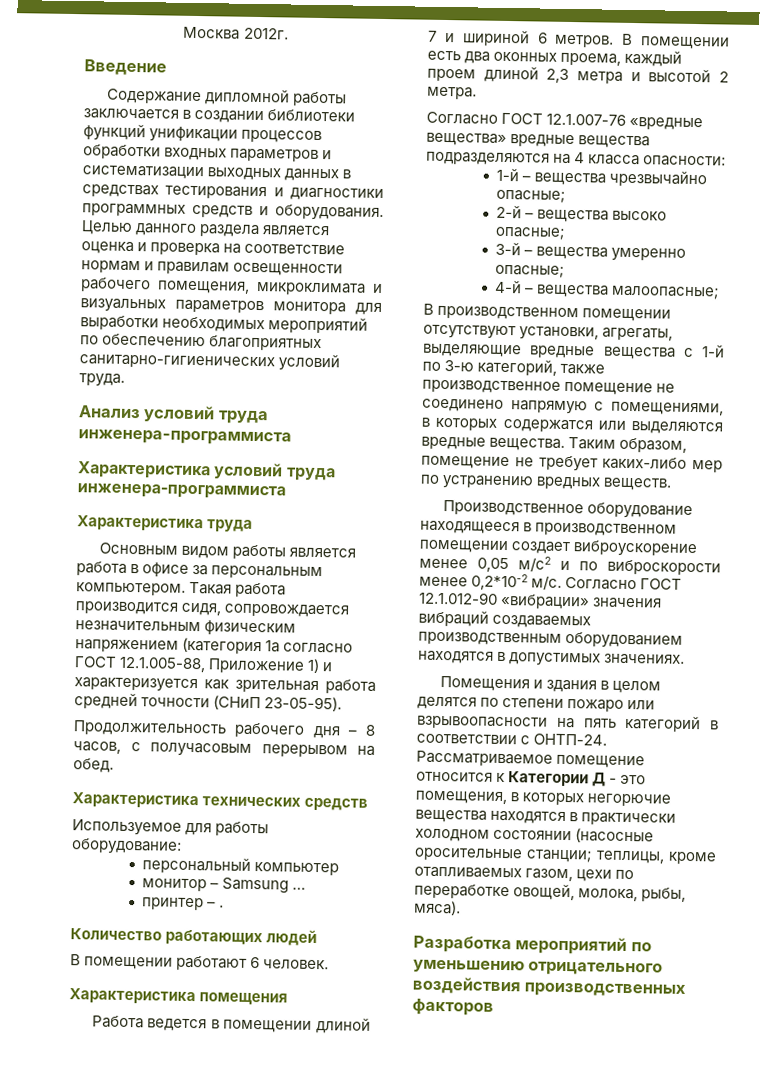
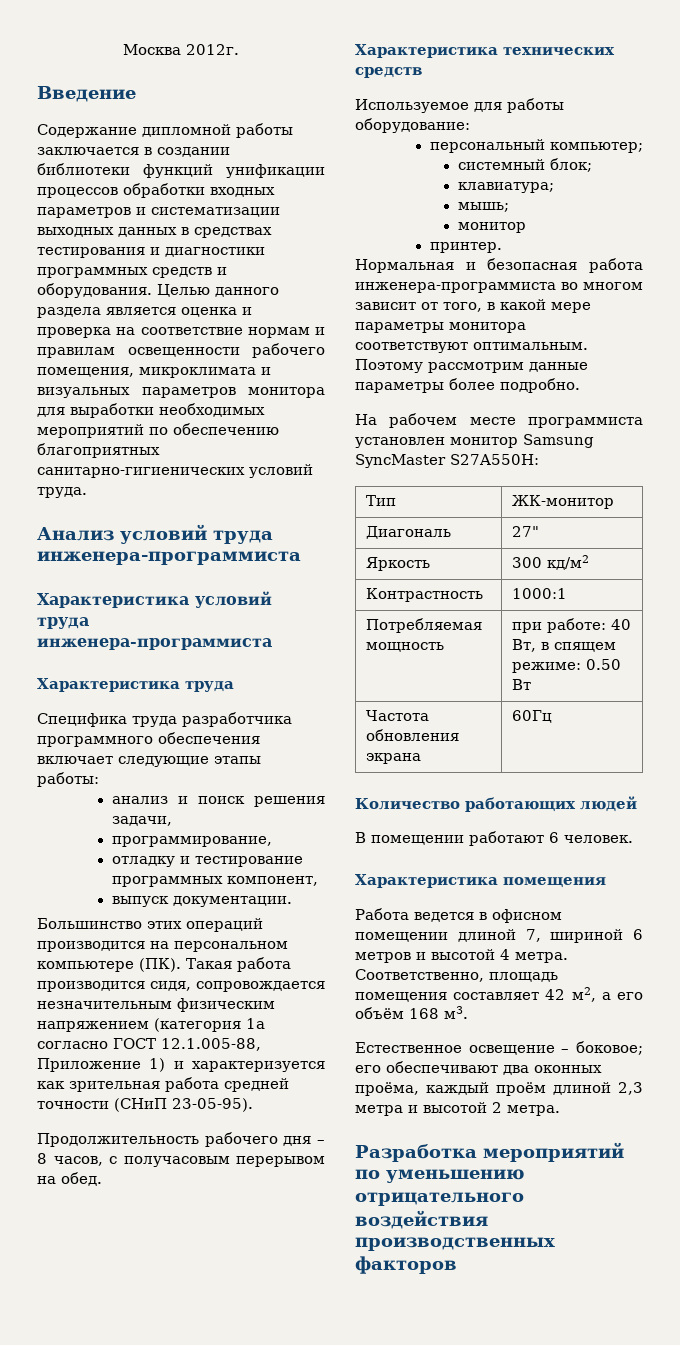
[98,542,356,560] [76,561,324,580] [76,582,186,596] Основным видом работы является работа в офисе за персональным компьютером. -> [37,712,292,727] [37,732,260,747] [37,756,261,767] [37,772,99,787] [111,796,325,807] [111,816,172,826] [111,836,272,847] [111,856,303,867] [111,876,318,887] [111,896,292,907] [37,918,263,932] [37,941,288,952] [37,958,181,972] Специфика труда разработчика программного обеспечения включает следующие этапы работы: // анализ и поиск решения задачи, // программирование, // отладку и тестирование программных компонент, // выпуск документации. // Большинство этих операций производится на персональном компьютере (ПК).
[254,862,340,876] [142,877,307,894] [142,897,225,911] компьютер // монитор – Samsung … // принтер – . -> [549,142,643,153] [457,158,592,172] [457,182,554,193] [457,202,509,212] [457,222,526,233] [429,242,502,253] [355,258,643,273] [355,282,643,293] [355,299,591,313] [355,322,526,333] [355,342,588,353] [355,359,588,373] [355,378,580,393] [355,413,643,428] [355,434,594,448] [355,454,539,468] [366,495,397,506] [512,495,615,509] [366,526,452,539] [512,526,540,537] [366,557,431,571] [512,555,590,570] [366,588,484,602] [512,588,568,599] [366,618,483,633] [366,642,445,652] [512,618,632,633] [512,639,617,652] [512,659,622,673] [512,679,532,690] [366,710,430,721] [366,729,460,741] [366,753,422,764] [512,710,553,723] компьютер; // системный блок; // клавиатура; // мышь; // монитор // принтер. // Нормальная и безопасная работа инженера-программиста во многом зависит от того, в какой мере параметры монитора соответствуют оптимальным. Поэтому рассмотрим данные параметры более подробно. // На рабочем месте программиста установлен монитор Samsung SyncMaster S27A550H: // Тип | ЖК-монитор // Диагональ | 27" // Яркость | 300 кд/м2 // Контрастность | 1000:1 // Потребляемая мощность | при работе: 40 Вт, в спящем режиме: 0.50 Вт // Частота обновления экрана | 60Гц
(220, 1024) none -> [492,909,562,923] офисном
[428,29,730,50] [427,49,683,67] [427,68,476,82] 7 и шириной 6 метров. В помещении есть два оконных проема, каждый проем -> [525,929,643,943] [355,949,568,963] [355,969,558,982] [355,987,643,1002] [355,1006,468,1019] [355,1041,643,1055] [355,1061,602,1075] [355,1082,546,1096] 7, шириной 6 метров и высотой 4 метра. Соответственно, площадь помещения составляет 42 м2, а его объём 168 м3. // Естественное освещение – боковое; его обеспечивают два оконных проёма, каждый проём
[426,111,704,131] [426,132,651,149] [426,151,727,167] [496,167,708,188] [496,189,567,203] [496,204,668,223] [495,226,567,240] [495,241,687,262] [495,264,566,278] [494,279,721,300] [423,303,672,322] [423,324,674,341] [422,343,725,360] [422,358,606,376] [422,379,676,396] [422,398,724,416] [421,417,723,435] [421,436,688,453] [421,455,723,473] [420,474,673,491] [442,500,693,520] [420,520,678,537] [419,539,699,558] [419,556,721,576] [419,573,683,591] [418,591,663,610] [418,609,592,629] [418,631,684,649] [418,650,686,667] [439,675,661,694] [417,696,656,712] [416,714,719,733] [416,733,608,746] [416,750,646,769] [416,771,647,787] [415,790,672,807] [415,809,677,826] [415,828,655,844] [414,847,717,865] [414,866,635,882] [414,883,687,902] [413,900,461,916] // Согласно ГОСТ 12.1.007-76 «вредные вещества» вредные вещества подразделяются на 4 класса опасности: // 1-й – вещества чрезвычайно опасные; // 2-й – вещества высоко опасные; // 3-й – вещества умеренно опасные; // 4-й – вещества малоопасные; // В производственном помещении отсутствуют установки, агрегаты, выделяющие вредные вещества с 1-й по 3-ю категорий, также производственное помещение не соединено напрямую с помещениями, в которых содержатся или выделяются вредные вещества. Таким образом, помещение не требует каких-либо мер по устранению вредных веществ. // Производственное оборудование находящееся в производственном помещении создает виброускорение менее 0,05 м/с2 и по виброскорости менее 0,2*10-2 м/с. Согласно ГОСТ 12.1.012-90 «вибрации» значения вибраций создаваемых производственным оборудованием находятся в допустимых значениях. // Помещения и здания в целом делятся по степени пожаро или взрывоопасности на пять категорий в соответствии с ОНТП-24. Рассматриваемое помещение относится к Категории Д - это помещения, в которых негорючие вещества находятся в практически холодном состоянии (насосные оросительные станции; теплицы, кроме отапливаемых газом, цехи по переработке овощей, молока, рыбы, мяса). -> (560, 1110) none

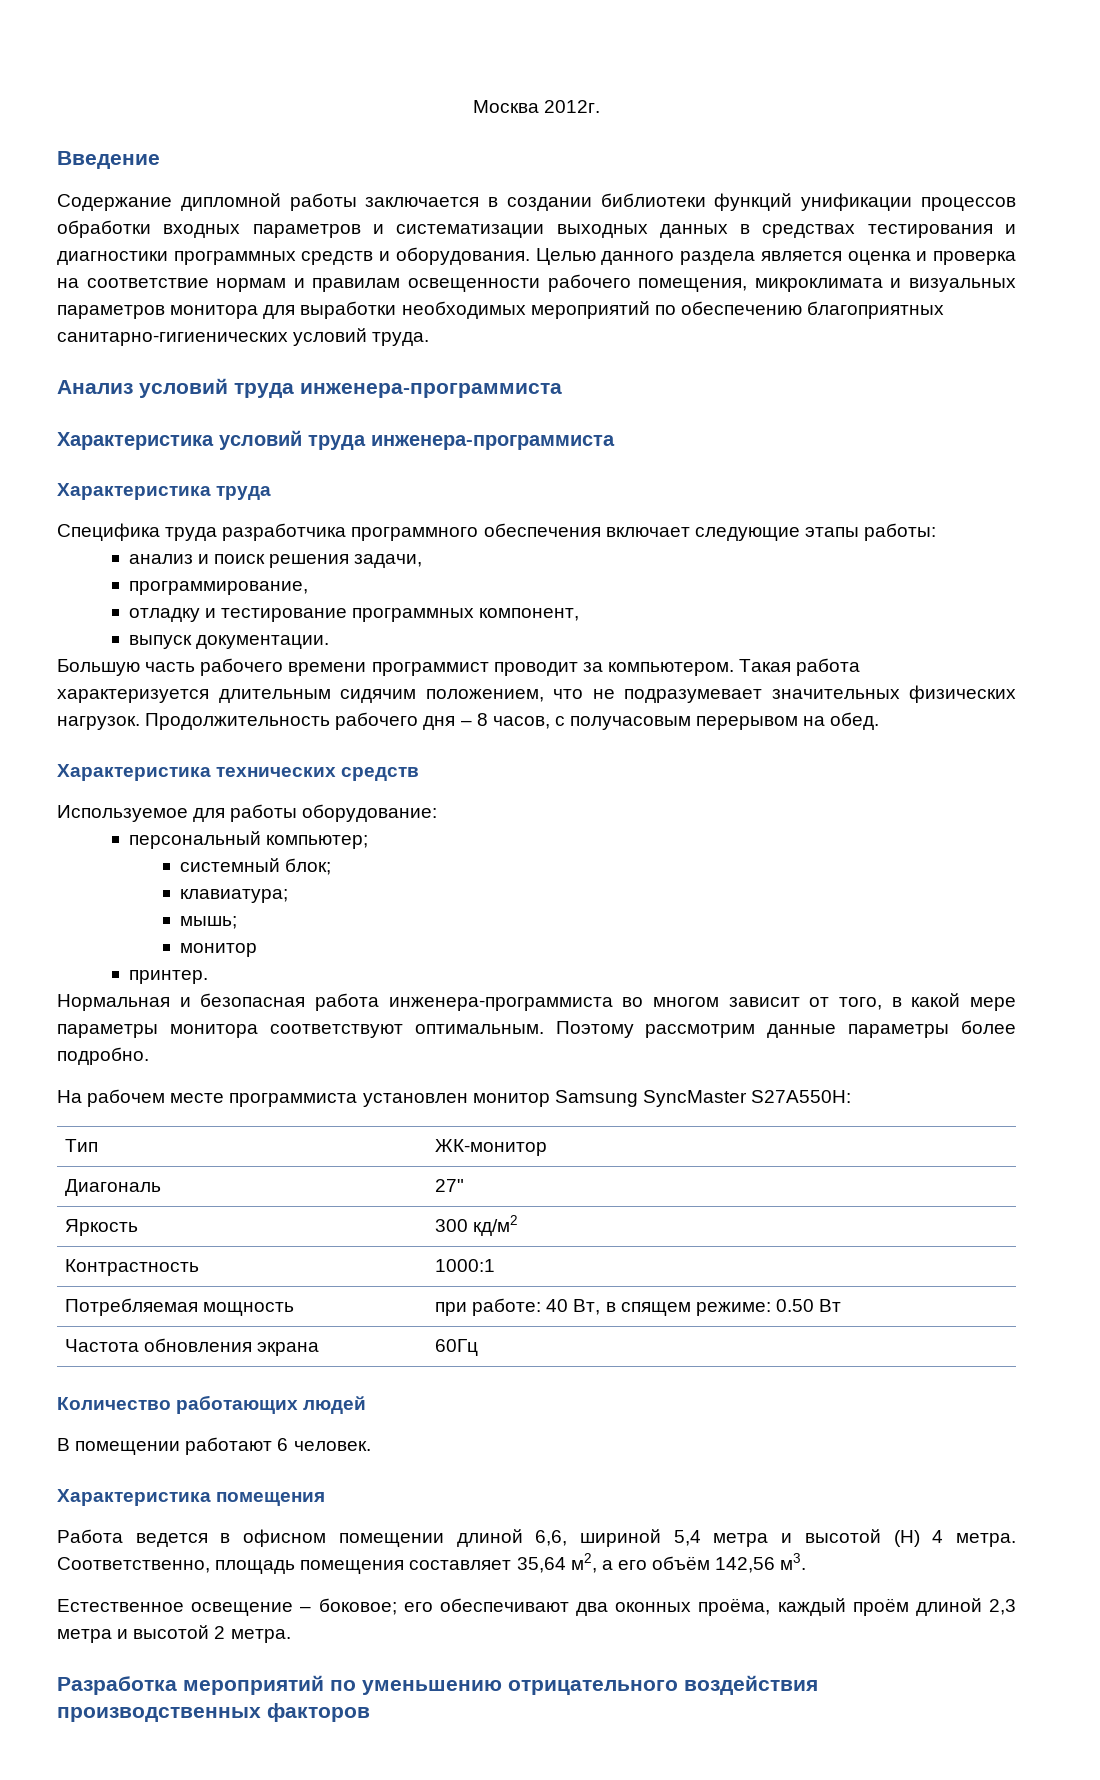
[37,918,263,932] [37,941,288,952] [37,957,291,972] [37,981,325,992] [37,998,275,1012] [37,1018,265,1032] [37,1038,261,1051] [37,1058,325,1072] [37,1077,289,1092] [37,1098,253,1112] Большинство этих операций производится на персональном компьютере (ПК). Такая работа производится сидя, сопровождается незначительным физическим напряжением (категория 1а согласно ГОСТ 12.1.005-88, Приложение 1) и характеризуется как зрительная работа средней точности (СНиП 23-05-95). // -> [57,658,861,676] [57,685,1016,703] [57,716,140,730] Большую часть рабочего времени программист проводит за компьютером. Такая работа характеризуется длительным сидячим положением, что не подразумевает значительных физических нагрузок.
[525,929,643,943] [355,949,495,963] 7, шириной 6 метров и высотой -> [535,1529,920,1547] 6,6, шириной 5,4 метра и высотой (H)
[545,989,566,1000] 42 -> [516,1557,566,1573] 35,64
[409,1008,439,1019] 168 -> [715,1557,776,1573] 142,56

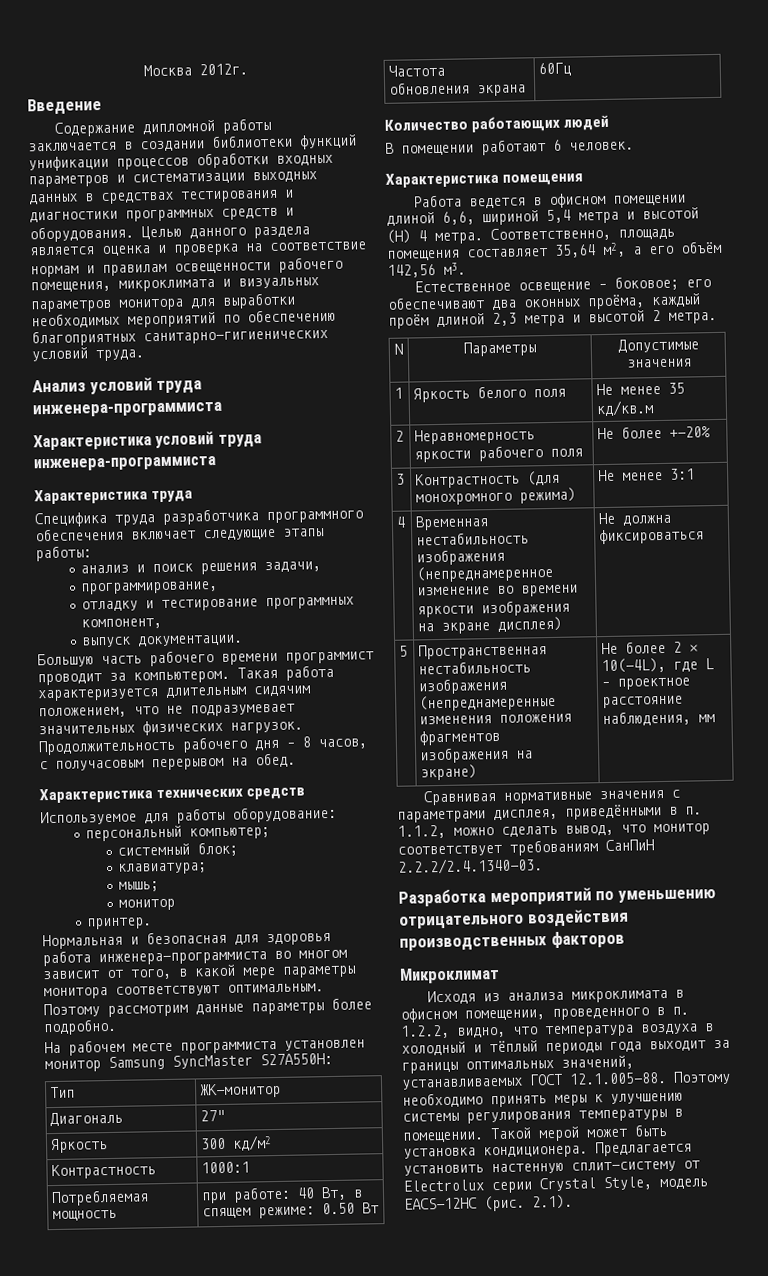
(306, 1000) none -> [234,933,331,946] для здоровья
(291, 1636) none -> [394,343,403,355] [463,341,536,357] [617,338,699,353] [626,358,692,368] [394,387,404,399] [413,385,567,403] [596,382,686,396] [596,400,655,417] [395,430,405,442] [414,428,536,445] [414,445,584,463] [597,425,712,440] [396,473,406,485] [415,470,561,489] [415,487,577,506] [598,468,696,482] [396,516,407,528] [415,515,490,531] [416,531,530,546] [416,548,506,566] [416,564,554,583] [417,584,579,597] [417,599,571,618] [417,616,563,634] [598,512,673,526] [599,528,705,545] [399,645,409,657] [418,643,548,660] [418,660,532,675] [418,677,557,712] [419,713,573,725] [419,729,501,746] [419,746,534,764] [420,764,478,781] [601,640,699,655] [601,657,715,674] [601,677,691,690] [602,695,684,709] [602,710,716,727] [422,789,680,806] [397,804,702,823] [397,823,710,839] [397,839,654,857] [397,857,543,875] // N | Параметры | Допустимые значения // 1 | Яркость белого поля | Не менее 35 кд/кв.м // 2 | Неравномерность яркости рабочего поля | Не более +-20% // 3 | Контрастность (для монохромного режима) | Не менее 3:1 // 4 | Временная нестабильность изображения (непреднамеренное изменение во времени яркости изображения на экране дисплея) | Не должна фиксироваться // 5 | Пространственная нестабильность изображения (непреднамеренные изменения положения фрагментов изображения на экране) | Не более 2 × 10(-4L), где L – проектное расстояние наблюдения, мм // Сравнивая нормативные значения с параметрами дисплея, приведёнными в п. 1.1.2, можно сделать вывод, что монитор соответствует требованиям СанПиН 2.2.2/2.4.1340-03.
(370, 1712) none -> [399,966,500,984] [426,989,684,1005] [400,1006,689,1023] [400,1023,714,1039] [401,1039,730,1056] [401,1055,634,1074] [401,1070,731,1090] [402,1092,683,1108] [402,1108,683,1124] [402,1123,667,1143] [403,1140,692,1159] [403,1160,700,1176] [403,1176,708,1194] [404,1194,573,1212] // Микроклимат // Исходя из анализа микроклимата в офисном помещении, проведенного в п. 1.2.2, видно, что температура воздуха в холодный и тёплый периоды года выходит за границы оптимальных значений, устанавливаемых ГОСТ 12.1.005-88. Поэтому необходимо принять меры к улучшению системы регулирования температуры в помещении. Такой мерой может быть установка кондиционера. Предлагается установить настенную сплит-систему от Electrolux серии Crystal Style, модель EACS-12HC (рис. 2.1).

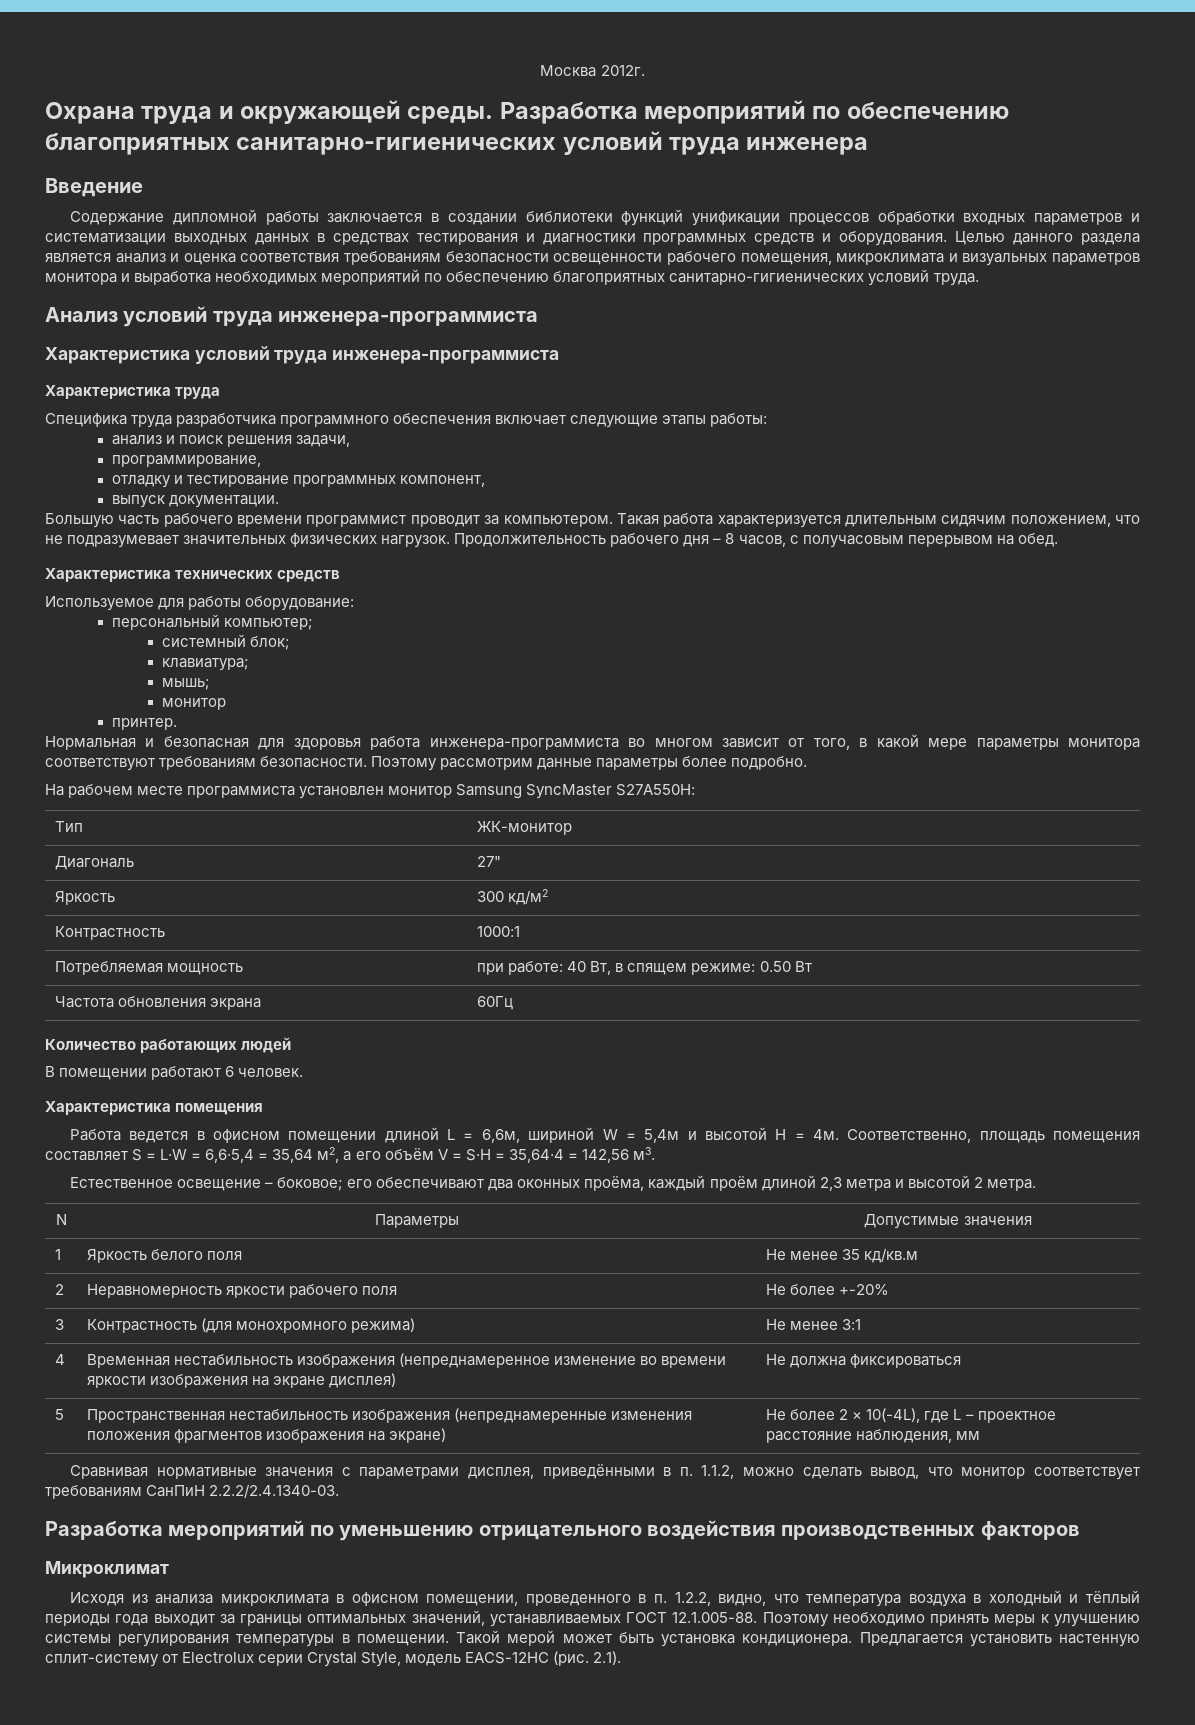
(248, 69) none -> [45,100,1009,124] [45,131,869,155] // Охрана труда и окружающей среды. Разработка мероприятий по обеспечению благоприятных санитарно-гигиенических условий труда инженера
[101,241,367,257] [30,263,167,278] оценка и проверка на соответствие нормам и правилам -> [115,251,549,265] анализ и оценка соответствия требованиям безопасности
[190,292,296,309] для выработки -> [121,271,212,285] и выработка
[227,983,324,993] оптимальным. -> [159,756,368,770] требованиям безопасности.
[442,207,699,226] [386,226,675,245] [387,248,548,261] 6,6, шириной 5,4 метра и высотой (H) 4 метра. Соответственно, площадь помещения составляет -> [447,1127,1140,1143] [45,1149,269,1163] L = 6,6м, шириной W = 5,4м и высотой H = 4м. Соответственно, площадь помещения составляет S = L·W = 6,6·5,4 =
(722, 247) none -> [437,1149,578,1163] V = S·H = 35,64·4 =

